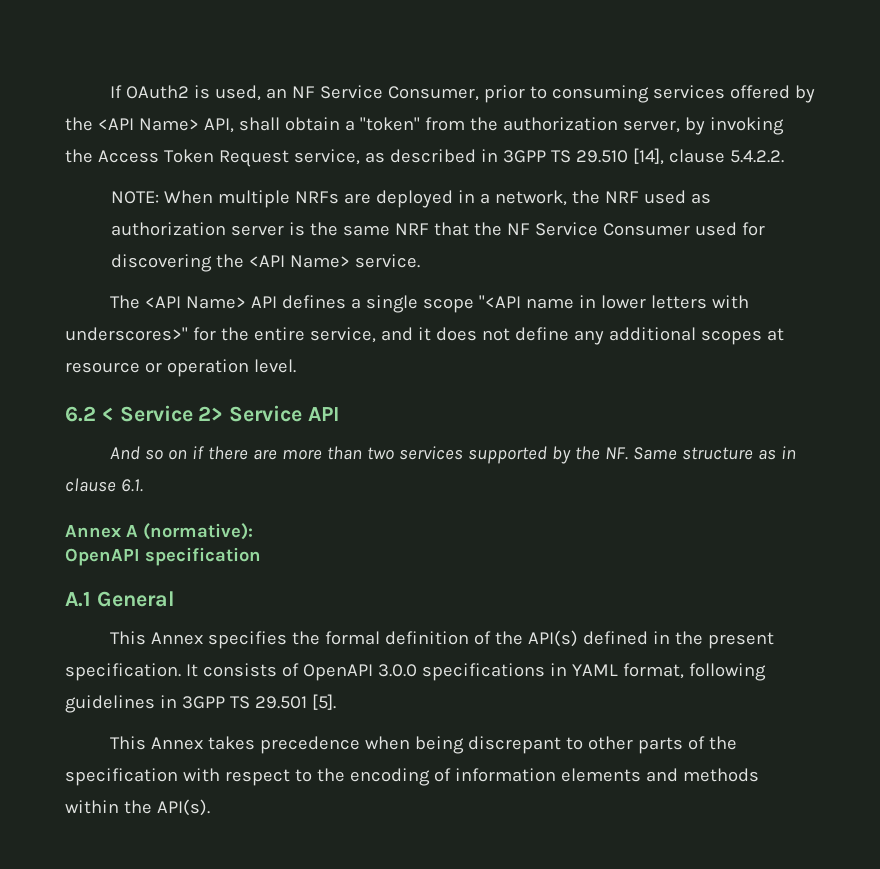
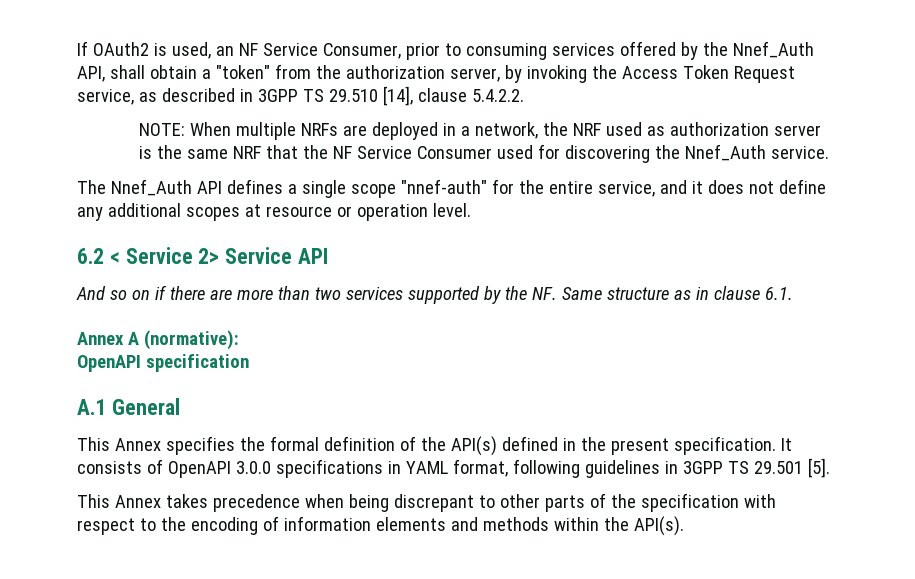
[97,118,199,131] <API Name> -> [732,41,814,58] Nnef_Auth
[249,255,351,268] <API Name> -> [685,144,767,161] Nnef_Auth
[144,296,246,309] <API Name> -> [110,179,192,196] Nnef_Auth
[478,295,749,309] [65,327,188,341] "<API name in lower letters with underscores>" -> [400,179,487,194] "nnef-auth"

